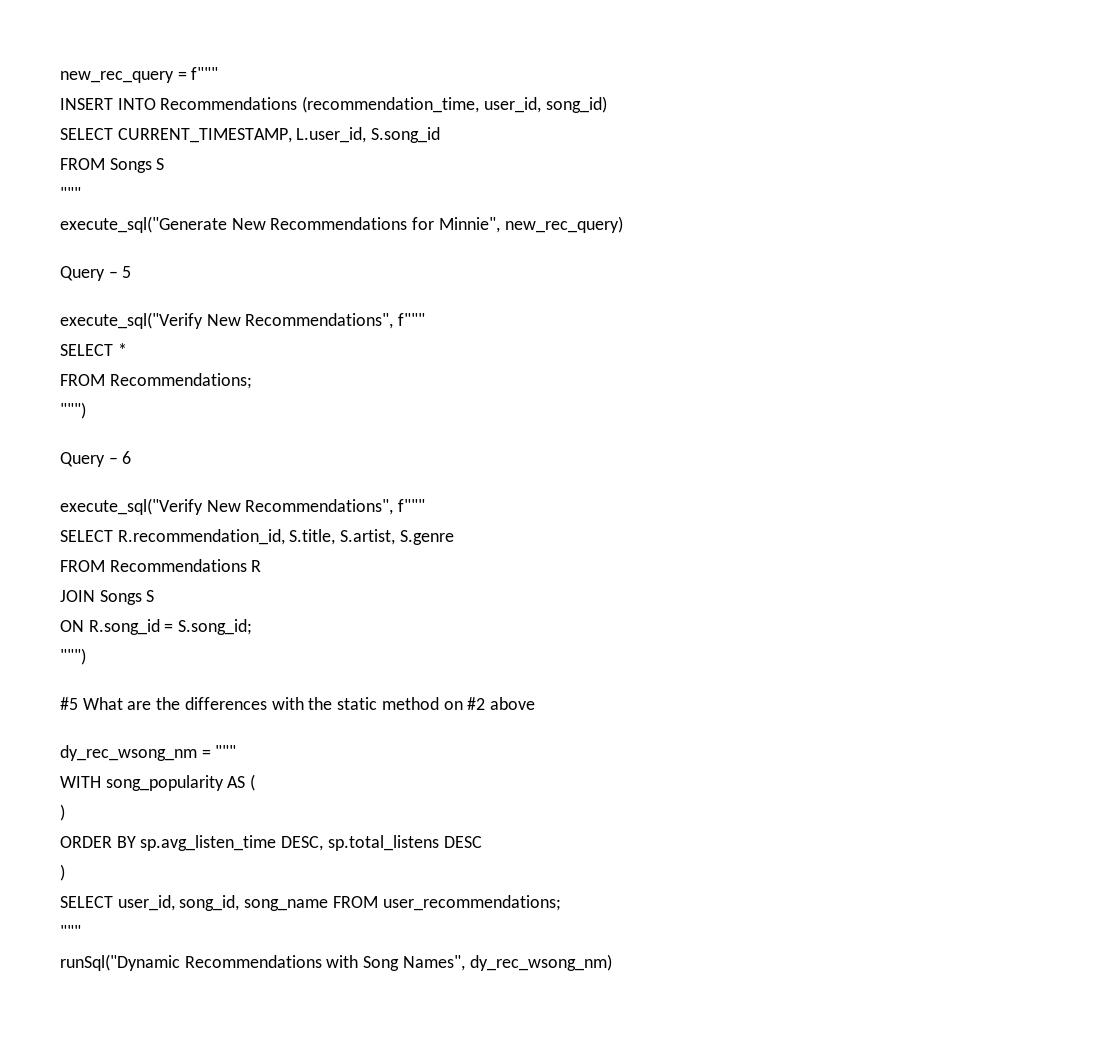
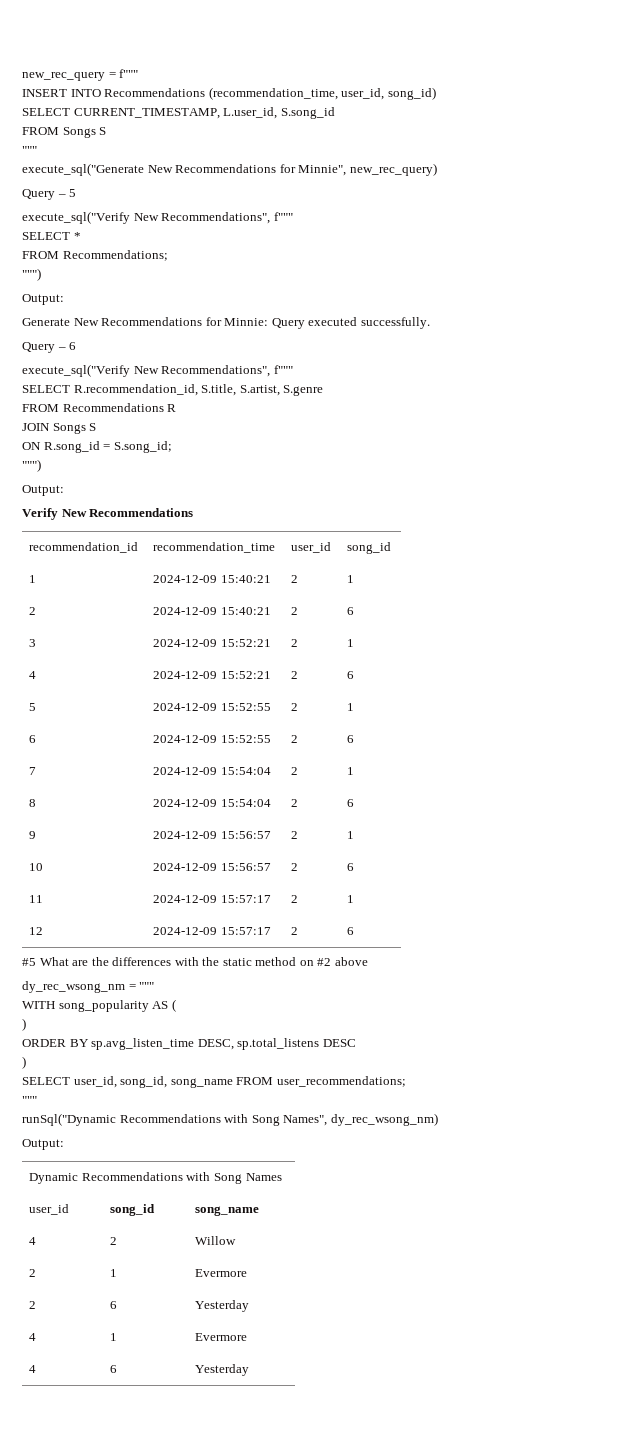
(86, 410) none -> [22,294,64,305] [22,317,430,329] // Output: // Generate New Recommendations for Minnie: Query executed successfully.
(86, 656) none -> [22,485,64,496] [22,508,194,520] [29,542,139,553] [153,542,276,553] [291,542,332,553] [347,542,392,554] [29,575,37,583] [153,575,271,583] [291,575,299,583] [347,575,355,583] [29,607,37,615] [153,607,271,615] [291,607,299,615] [347,607,355,615] [29,639,37,647] [153,639,271,647] [291,639,299,647] [347,639,355,647] [29,671,37,679] [153,671,271,679] [291,671,299,679] [347,671,355,679] [29,703,37,711] [153,703,271,711] [291,703,299,711] [347,703,355,711] [29,735,37,743] [153,735,271,743] [291,735,299,743] [347,735,355,743] [29,767,37,775] [153,767,271,775] [291,767,299,775] [347,767,355,775] [29,799,37,807] [153,799,271,807] [291,799,299,807] [347,799,355,807] [29,831,37,839] [153,831,271,839] [291,831,299,839] [347,831,355,839] [29,863,44,871] [153,863,271,871] [291,863,299,871] [347,863,355,871] [29,895,44,903] [153,895,271,903] [291,895,299,903] [347,895,355,903] [29,927,44,935] [153,927,271,935] [291,927,299,935] [347,927,355,935] // Output: // Verify New Recommendations // recommendation_id | recommendation_time | user_id | song_id // 1 | 2024-12-09 15:40:21 | 2 | 1 // 2 | 2024-12-09 15:40:21 | 2 | 6 // 3 | 2024-12-09 15:52:21 | 2 | 1 // 4 | 2024-12-09 15:52:21 | 2 | 6 // 5 | 2024-12-09 15:52:55 | 2 | 1 // 6 | 2024-12-09 15:52:55 | 2 | 6 // 7 | 2024-12-09 15:54:04 | 2 | 1 // 8 | 2024-12-09 15:54:04 | 2 | 6 // 9 | 2024-12-09 15:56:57 | 2 | 1 // 10 | 2024-12-09 15:56:57 | 2 | 6 // 11 | 2024-12-09 15:57:17 | 2 | 1 // 12 | 2024-12-09 15:57:17 | 2 | 6
(612, 962) none -> [22,1139,64,1150] [29,1172,282,1184] [29,1204,70,1215] [110,1204,156,1216] [195,1206,260,1216] [29,1237,37,1245] [110,1237,118,1245] [195,1236,237,1245] [29,1269,37,1277] [110,1269,118,1277] [195,1269,248,1277] [29,1301,37,1309] [110,1301,118,1309] [195,1300,250,1312] [29,1333,37,1341] [110,1333,118,1341] [195,1333,248,1341] [29,1365,37,1373] [110,1365,118,1373] [195,1364,250,1376] // Output: // Dynamic Recommendations with Song Names // user_id | song_id | song_name // 4 | 2 | Willow // 2 | 1 | Evermore // 2 | 6 | Yesterday // 4 | 1 | Evermore // 4 | 6 | Yesterday

